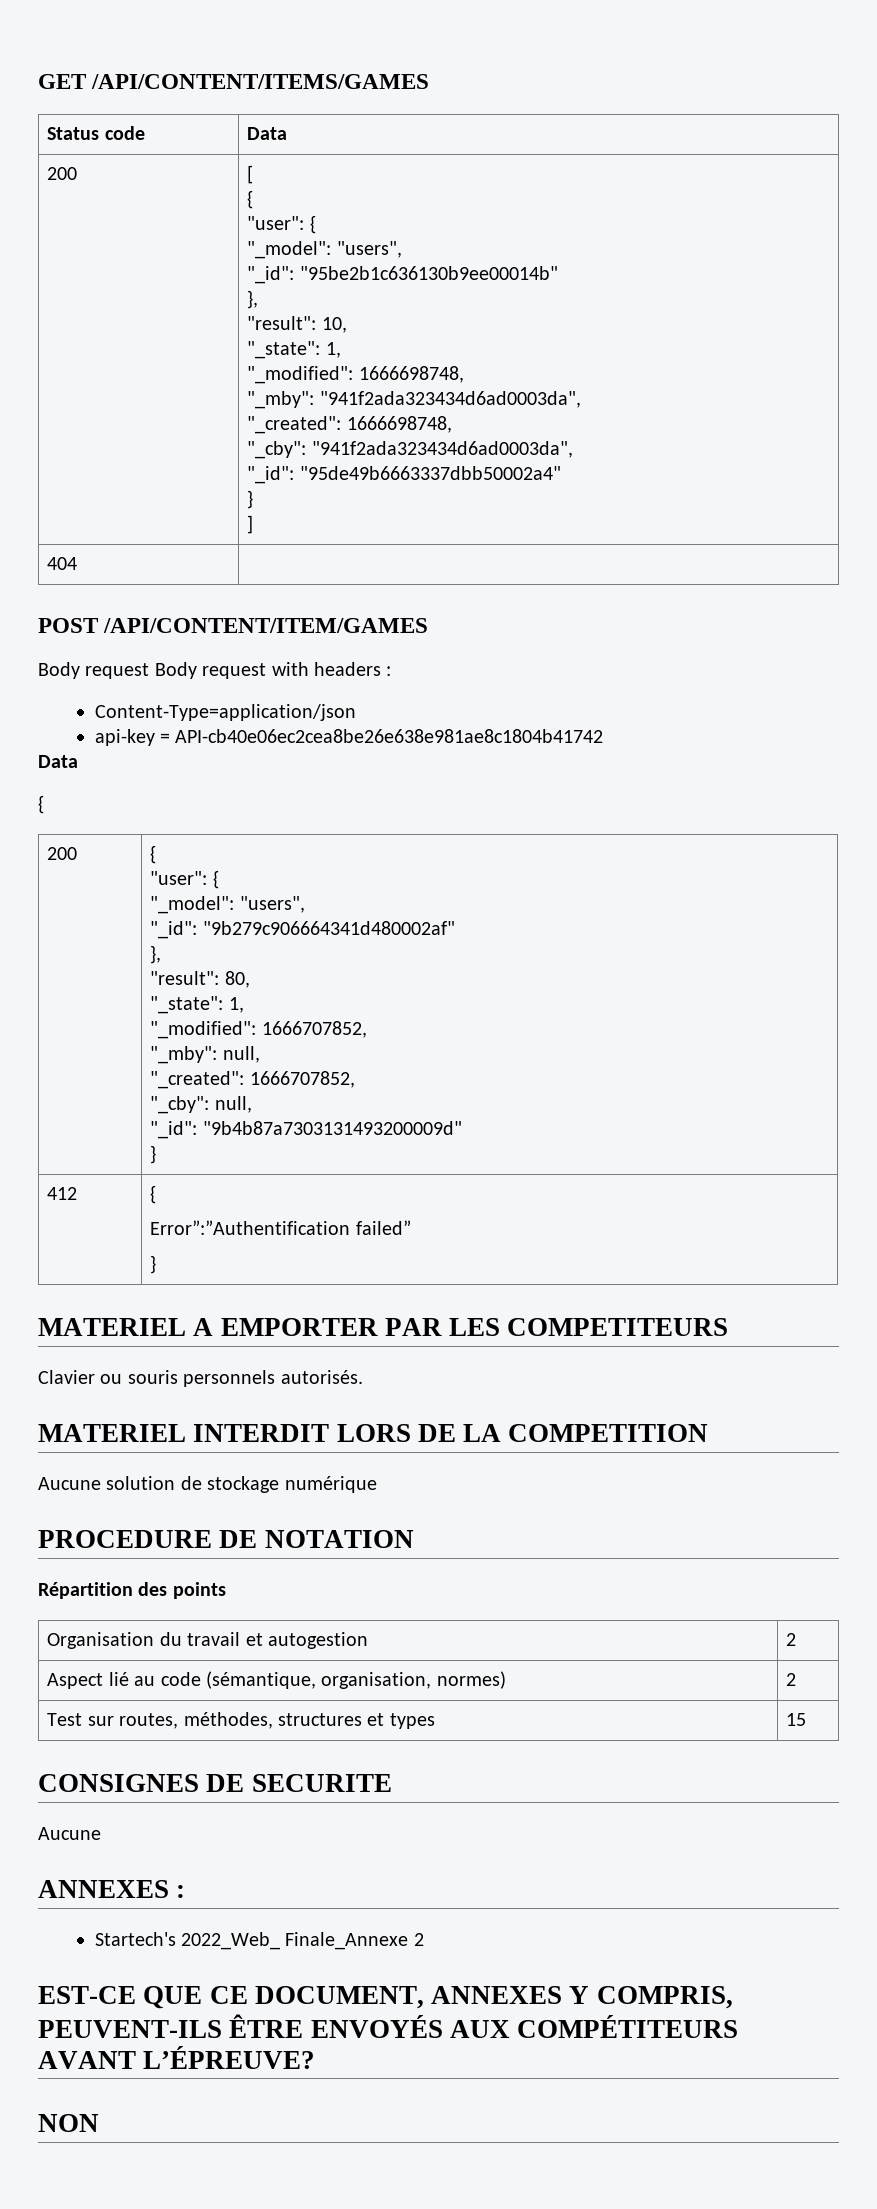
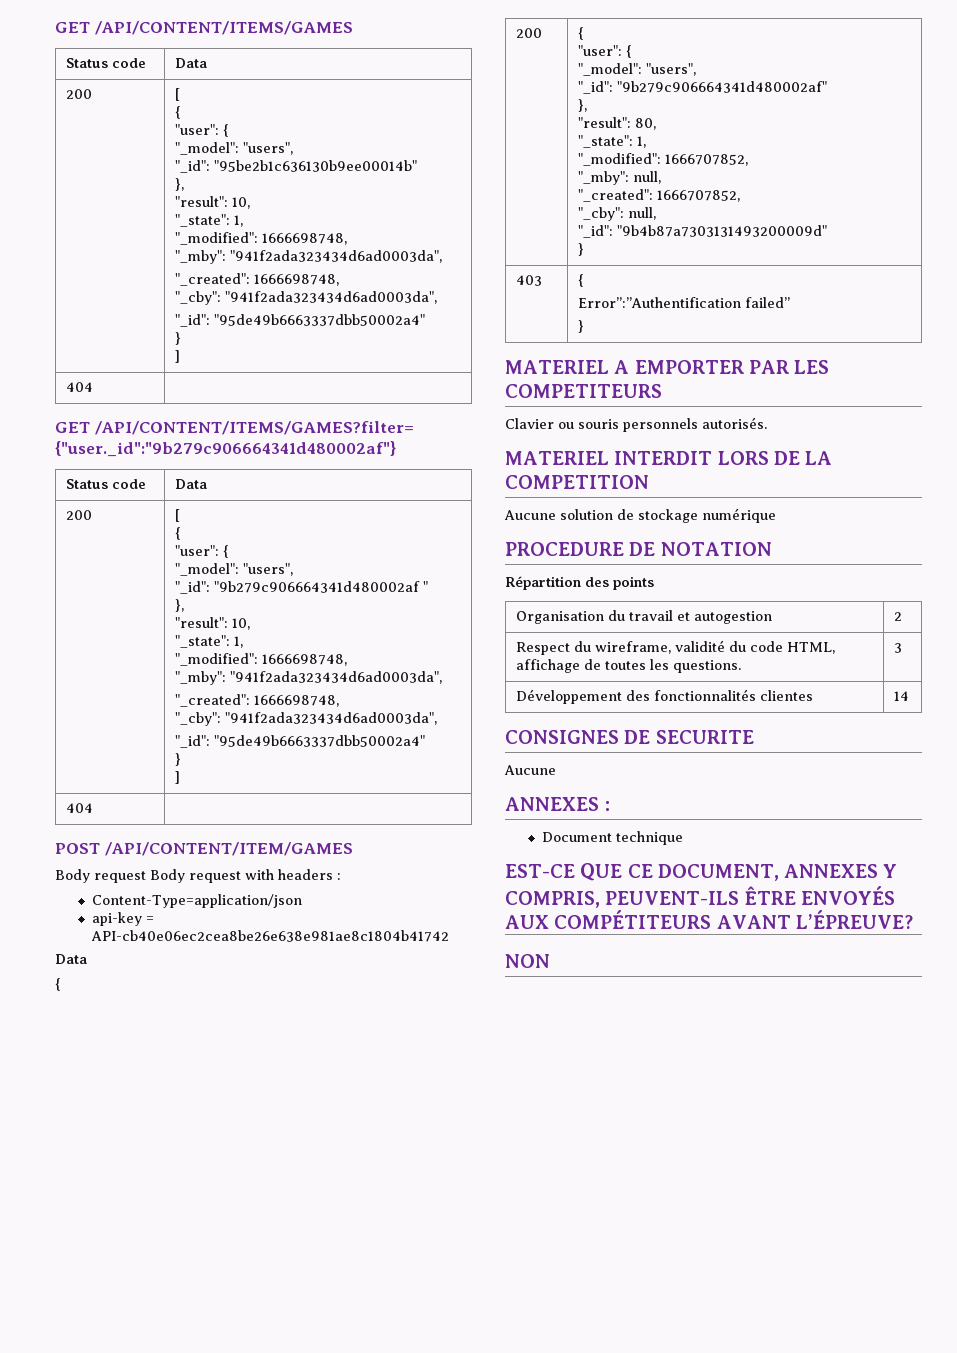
(78, 563) none -> [55,421,414,435] [55,441,396,457] [65,479,146,489] [174,479,207,489] [65,510,92,520] [174,509,180,522] [174,527,181,540] [174,545,229,558] [174,563,293,576] [174,581,428,594] [174,599,184,612] [174,617,250,630] [174,635,243,648] [174,653,347,666] [174,671,442,685] [174,694,339,707] [174,712,437,726] [174,735,425,748] [174,753,181,766] [174,771,180,784] [65,803,93,813] // GET /API/CONTENT/ITEMS/GAMES?filter= {"user._id":"9b279c906664341d480002af"} // Status code | Data // 200 | [ // { // "user": { // "_model": "users", // "_id": "9b279c906664341d480002af " // }, // "result": 10, // "_state": 1, // "_modified": 1666698748, // "_mby": "941f2ada323434d6ad0003da", // "_created": 1666698748, // "_cby": "941f2ada323434d6ad0003da", // "_id": "95de49b6663337dbb50002a4" // } // ] // 404 |
[47,1187,78,1200] 412 -> [515,275,542,286] 403
[47,1671,506,1689] [786,1673,797,1686] [47,1712,435,1729] [786,1713,807,1726] Aspect lié au code (sémantique, organisation, normes) | 2 // Test sur routes, méthodes, structures et types | 15 -> [515,640,835,655] [515,659,741,673] [893,643,902,653] [515,689,813,704] [893,691,909,701] Respect du wireframe, validité du code HTML, affichage de toutes les questions. | 3 // Développement des fonctionnalités clientes | 14
[94,1932,424,1950] Startech's 2022_Web_ Finale_Annexe 2 -> [542,831,684,845] Document technique

